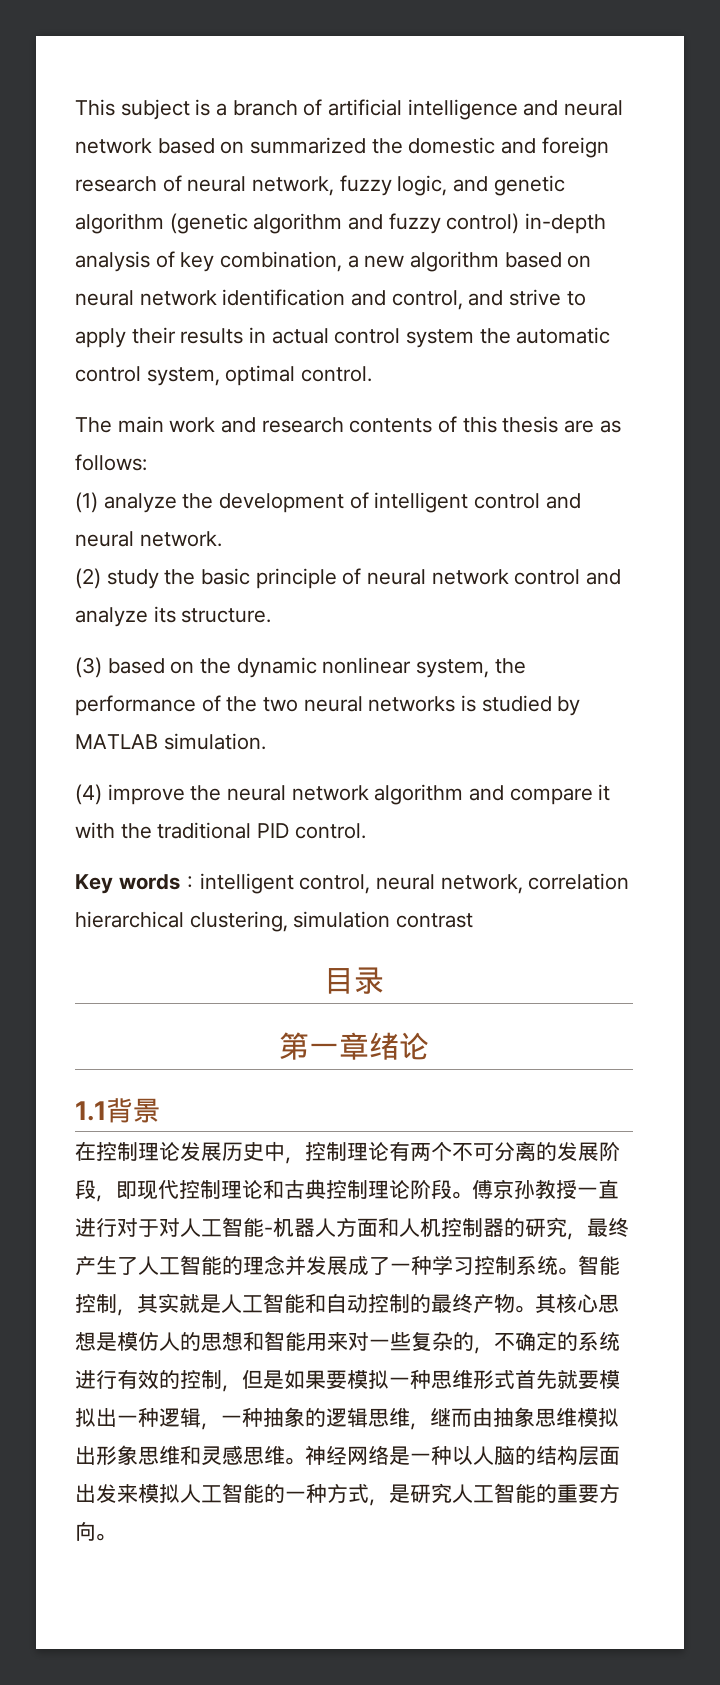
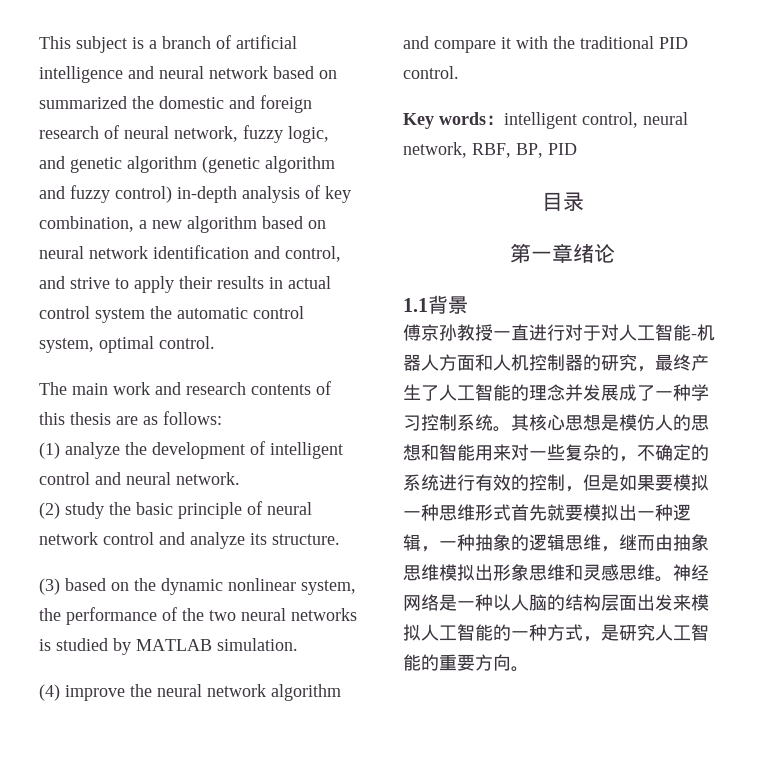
[528,873,630,890] [75,911,474,932] correlation hierarchical clustering, simulation contrast -> [472,143,577,158] RBF, BP, PID
[75,1141,620,1164] [75,1179,472,1202] 在控制理论发展历史中，控制理论有两个不可分离的发展阶段，即现代控制理论和古典控制理论阶段。 -> (468, 305) none
[578,1255,620,1275] [75,1293,535,1316] 智能控制，其实就是人工智能和自动控制的最终产物。 -> (511, 429) none

